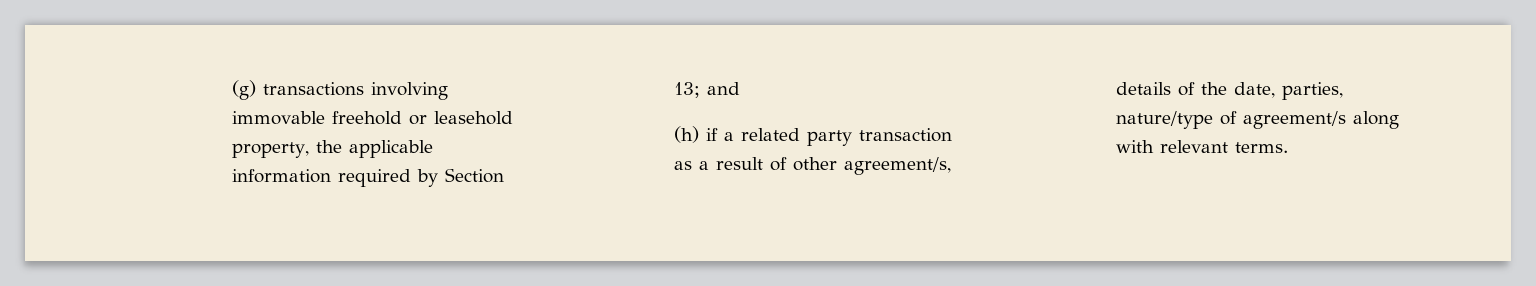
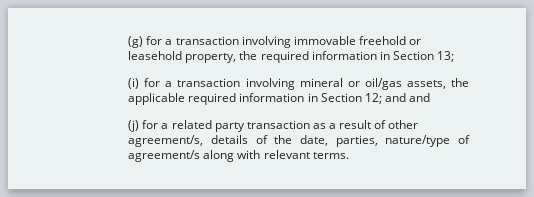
[263,82,365,96] transactions -> [146,36,239,45] for a transaction
[349,140,434,158] [232,168,505,187] [674,82,701,98] applicable information required by Section 13; -> [260,51,454,63] [128,78,469,90] [128,93,406,105] required information in Section 13; // (i) for a transaction involving mineral or oil/gas assets, the applicable required information in Section 12; and
[674,126,719,143] (h) if -> [128,120,159,132] (j) for

